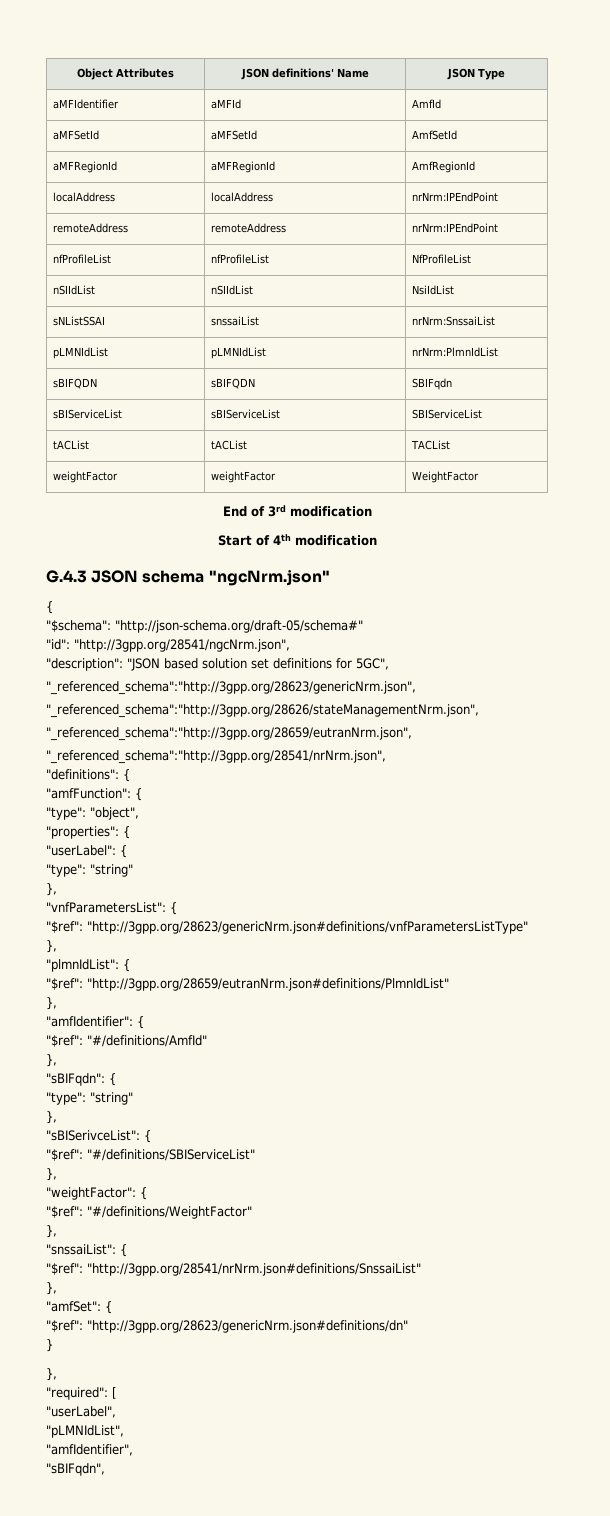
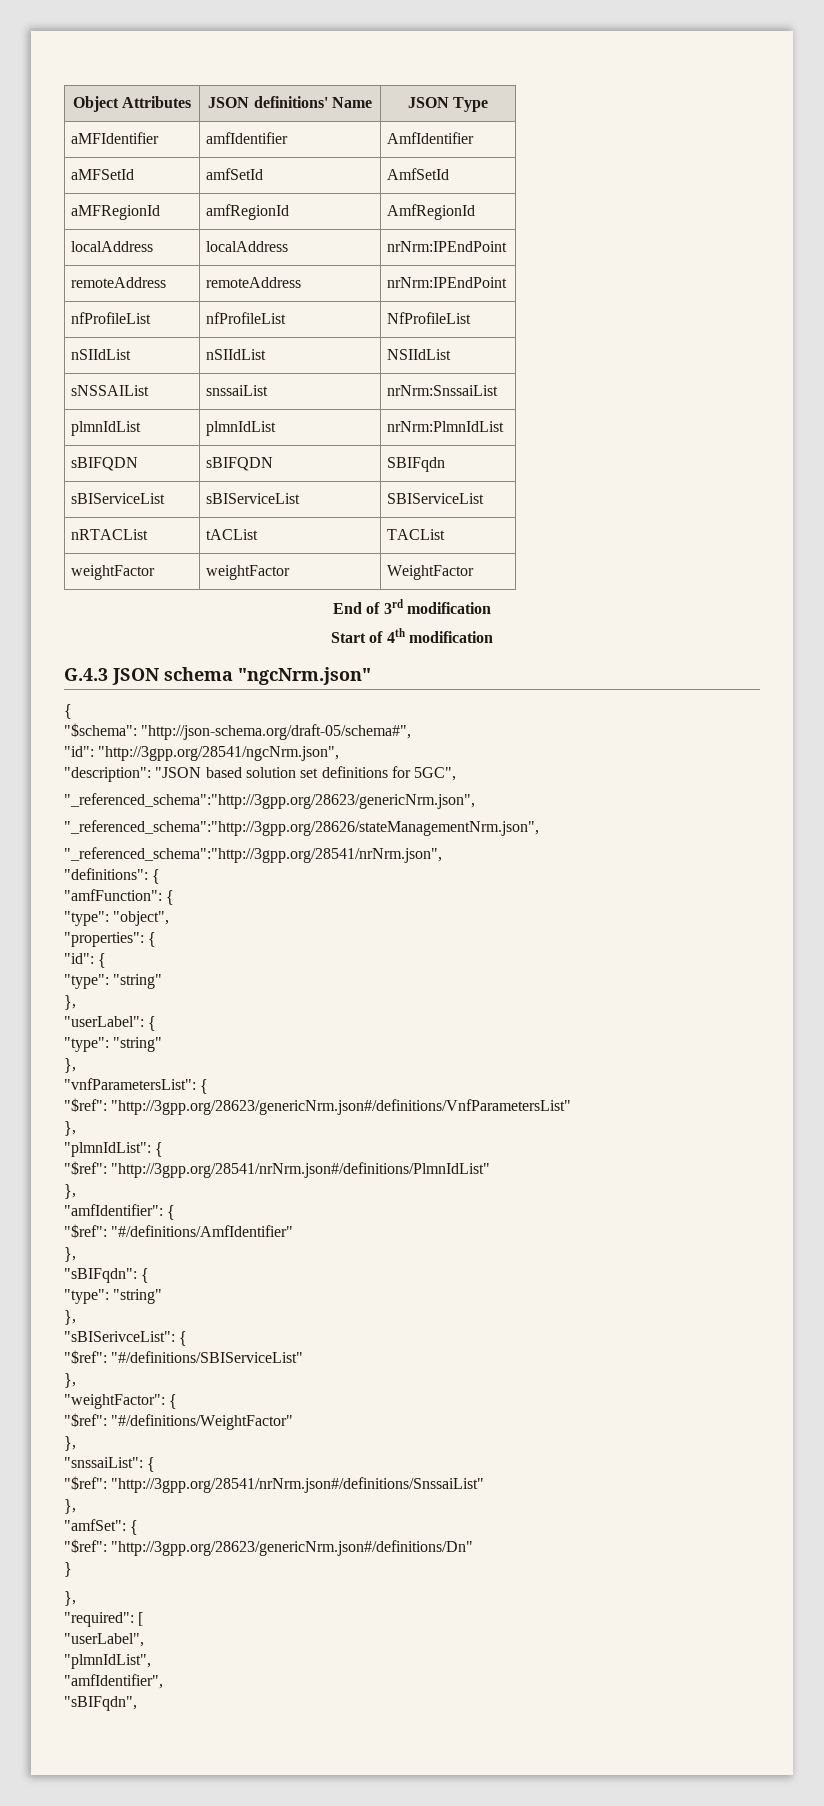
[211,99,242,109] [412,99,442,109] [53,130,100,140] [211,130,258,140] aMFId | AmfId // aMFSetId | aMFSetId -> [206,132,289,144] [387,132,475,144] [71,169,135,180] [206,168,264,180] amfIdentifier | AmfIdentifier // aMFSetId | amfSetId
[211,161,276,173] aMFRegionId -> [206,204,290,220] amfRegionId
[412,285,455,295] [53,316,106,326] NsiIdList // sNListSSAI -> [387,349,452,360] [71,385,150,396] NSIIdList // sNSSAIList
[53,347,109,359] [211,347,267,359] pLMNIdList | pLMNIdList -> [71,421,142,436] [206,421,277,436] plmnIdList | plmnIdList
[53,440,90,450] tACList -> [71,529,149,540] nRTACList
[115,620,363,633] "http://json-schema.org/draft-05/schema#" -> [141,724,412,740] "http://json-schema.org/draft-05/schema#",
[46,727,412,741] // "_referenced_schema":"http://3gpp.org/28659/eutranNrm.json", -> (539, 828) none
(130, 832) none -> [64,953,107,968] [64,974,163,989] [64,995,76,1010] // "id": { // "type": "string" // },
[87,921,528,934] "http://3gpp.org/28623/genericNrm.json#definitions/vnfParametersListType" -> [111,1099,572,1115] "http://3gpp.org/28623/genericNrm.json#/definitions/VnfParametersList"
[87,978,449,991] "http://3gpp.org/28659/eutranNrm.json#definitions/PlmnIdList" -> [111,1162,491,1178] "http://3gpp.org/28541/nrNrm.json#/definitions/PlmnIdList"
[87,1035,207,1047] "#/definitions/AmfId" -> [111,1225,294,1237] "#/definitions/AmfIdentifier"
[87,1263,421,1276] "http://3gpp.org/28541/nrNrm.json#definitions/SnssaiList" -> [111,1477,485,1493] "http://3gpp.org/28541/nrNrm.json#/definitions/SnssaiList"
[87,1320,408,1333] "http://3gpp.org/28623/genericNrm.json#definitions/dn" -> [111,1540,474,1556] "http://3gpp.org/28623/genericNrm.json#/definitions/Dn"
[46,1425,124,1438] "pLMNIdList", -> [64,1654,151,1669] "plmnIdList",

